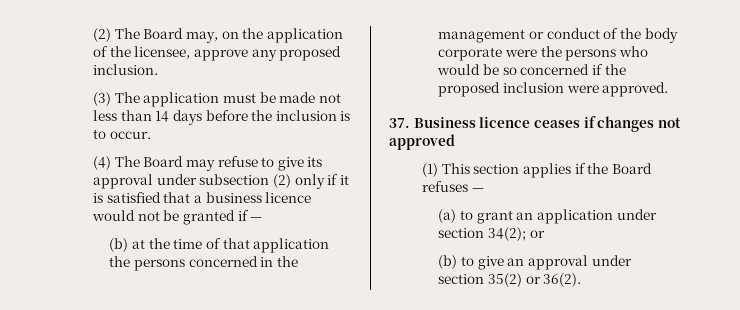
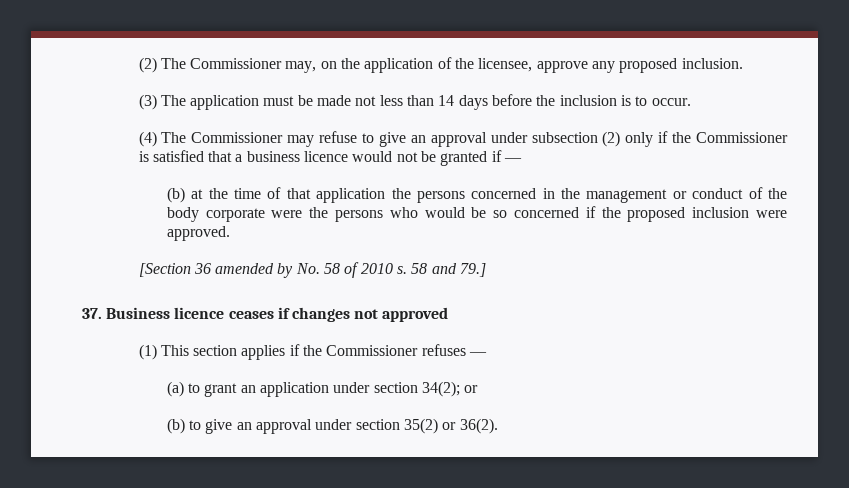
[143,28,184,39] Board -> [190,58,283,69] Commissioner
[143,156,184,167] Board -> [191,132,284,143] Commissioner
[307,157,323,167] its -> [410,135,426,143] an
[339,175,349,185] it -> [672,132,789,143] the Commissioner
(669, 89) none -> [138,262,487,278] // [Section 36 amended by No. 58 of 2010 s. 58 and 79.]
[611,163,652,174] Board -> [326,345,419,356] Commissioner

